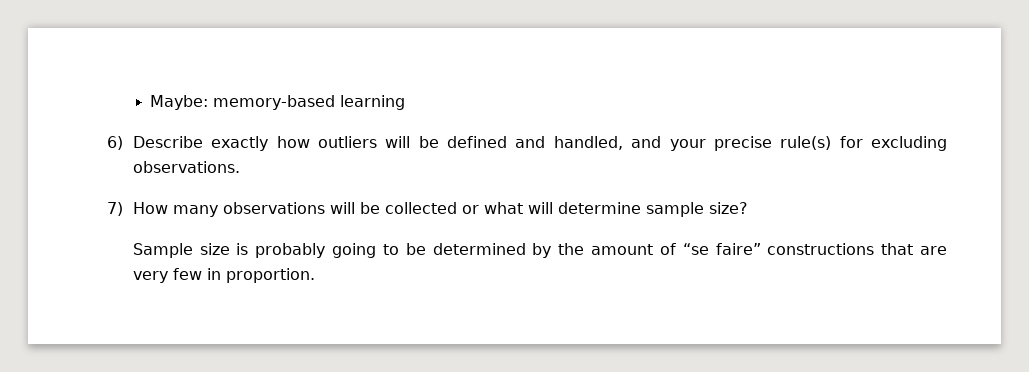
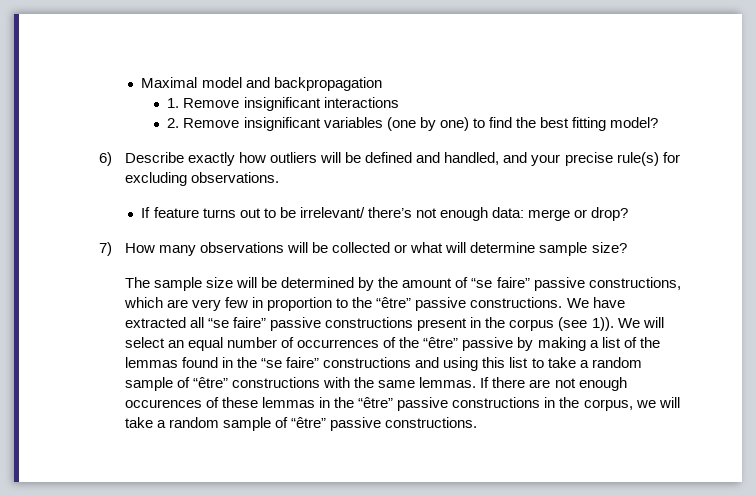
[150,95,406,110] Maybe: memory-based learning -> [141,77,382,91] [167,97,399,111] [167,117,659,131] Maximal model and backpropagation // 1. Remove insignificant interactions // 2. Remove insignificant variables (one by one) to find the best fitting model?
(240, 167) none -> [141,207,629,221] // If feature turns out to be irrelevant/ there’s not enough data: merge or drop?
[132,243,399,258] Sample size is probably going to -> [124,277,258,291] The sample size will
[767,243,914,255] constructions that -> [533,277,681,291] [123,297,163,308] passive constructions, which
[225,268,315,283] proportion. -> [267,297,625,311] [124,317,664,331] [124,337,660,351] [124,357,642,371] [124,377,627,391] [124,397,680,411] [124,417,478,431] proportion to the “être” passive constructions. We have extracted all “se faire” passive constructions present in the corpus (see 1)). We will select an equal number of occurrences of the “être” passive by making a list of the lemmas found in the “se faire” constructions and using this list to take a random sample of “être” constructions with the same lemmas. If there are not enough occurences of these lemmas in the “être” passive constructions in the corpus, we will take a random sample of “être” passive constructions.

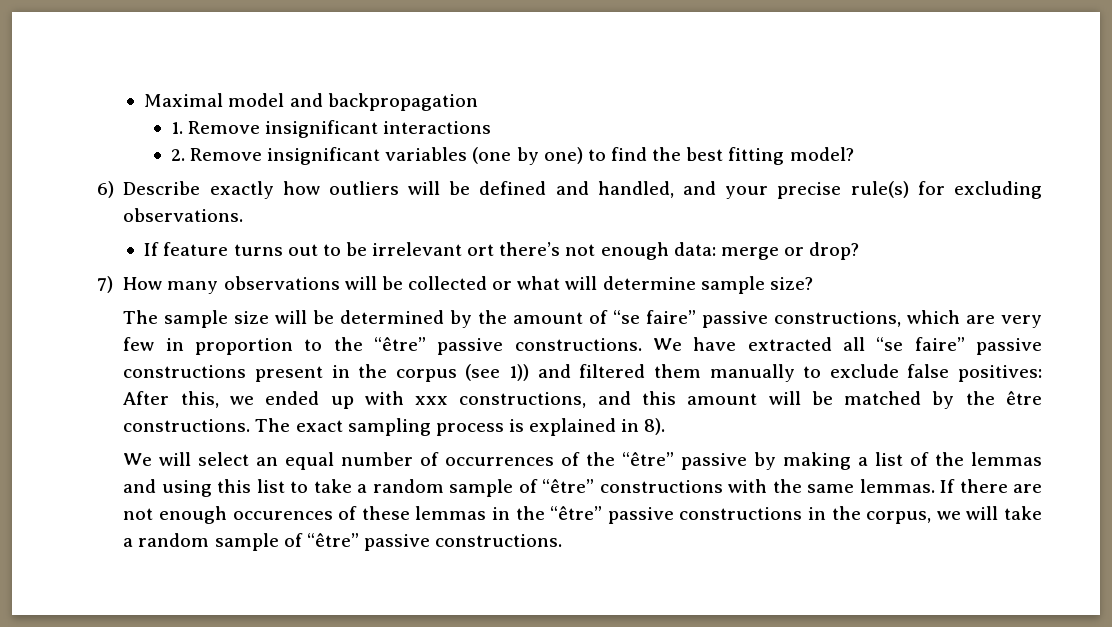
[299,207,365,218] irrelevant/ -> [372,242,495,256] irrelevant ort
[591,317,614,331] 1)). -> [509,364,1042,382] [123,391,1042,409] [123,418,666,436] 1)) and filtered them manually to exclude false positives: After this, we ended up with xxx constructions, and this amount will be matched by the être constructions. The exact sampling process is explained in 8). //
[181,357,412,368] found in the “se faire” constructions -> (1042, 459) none

